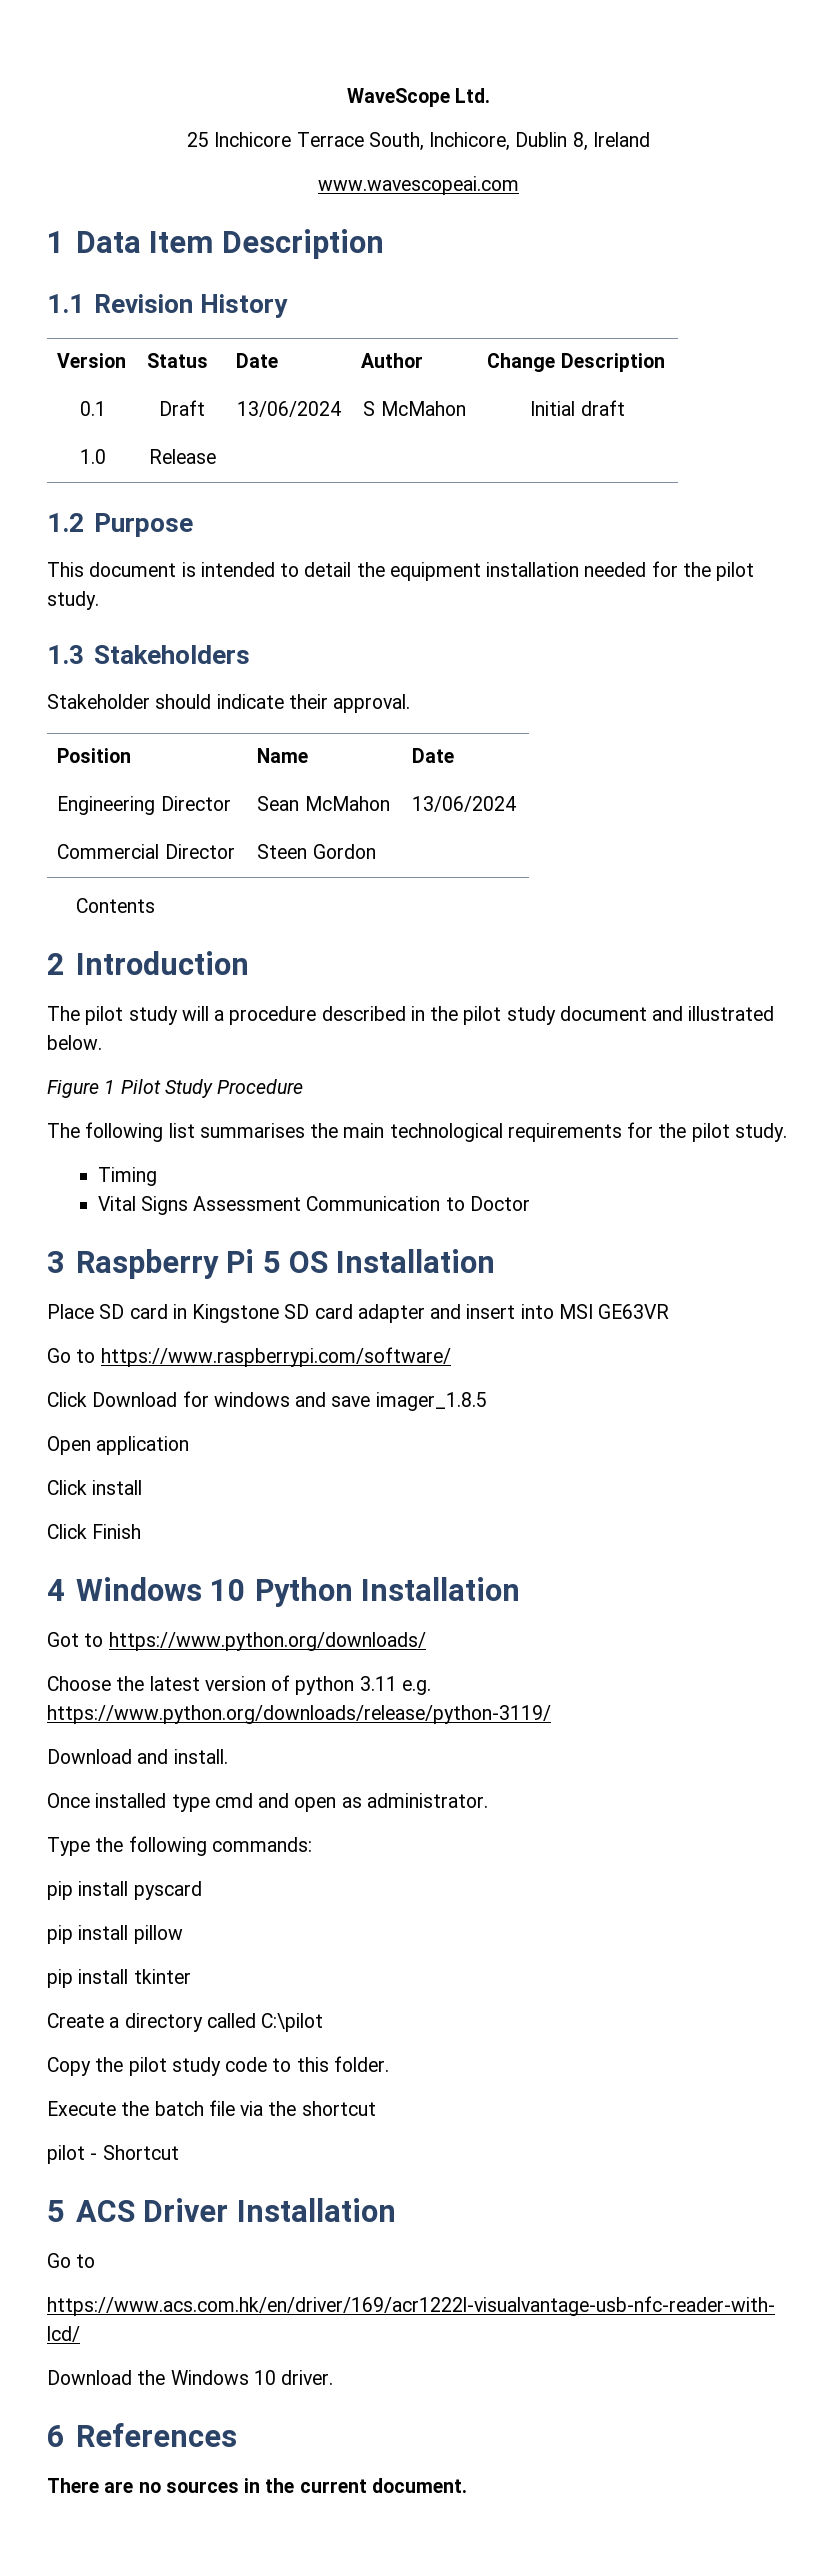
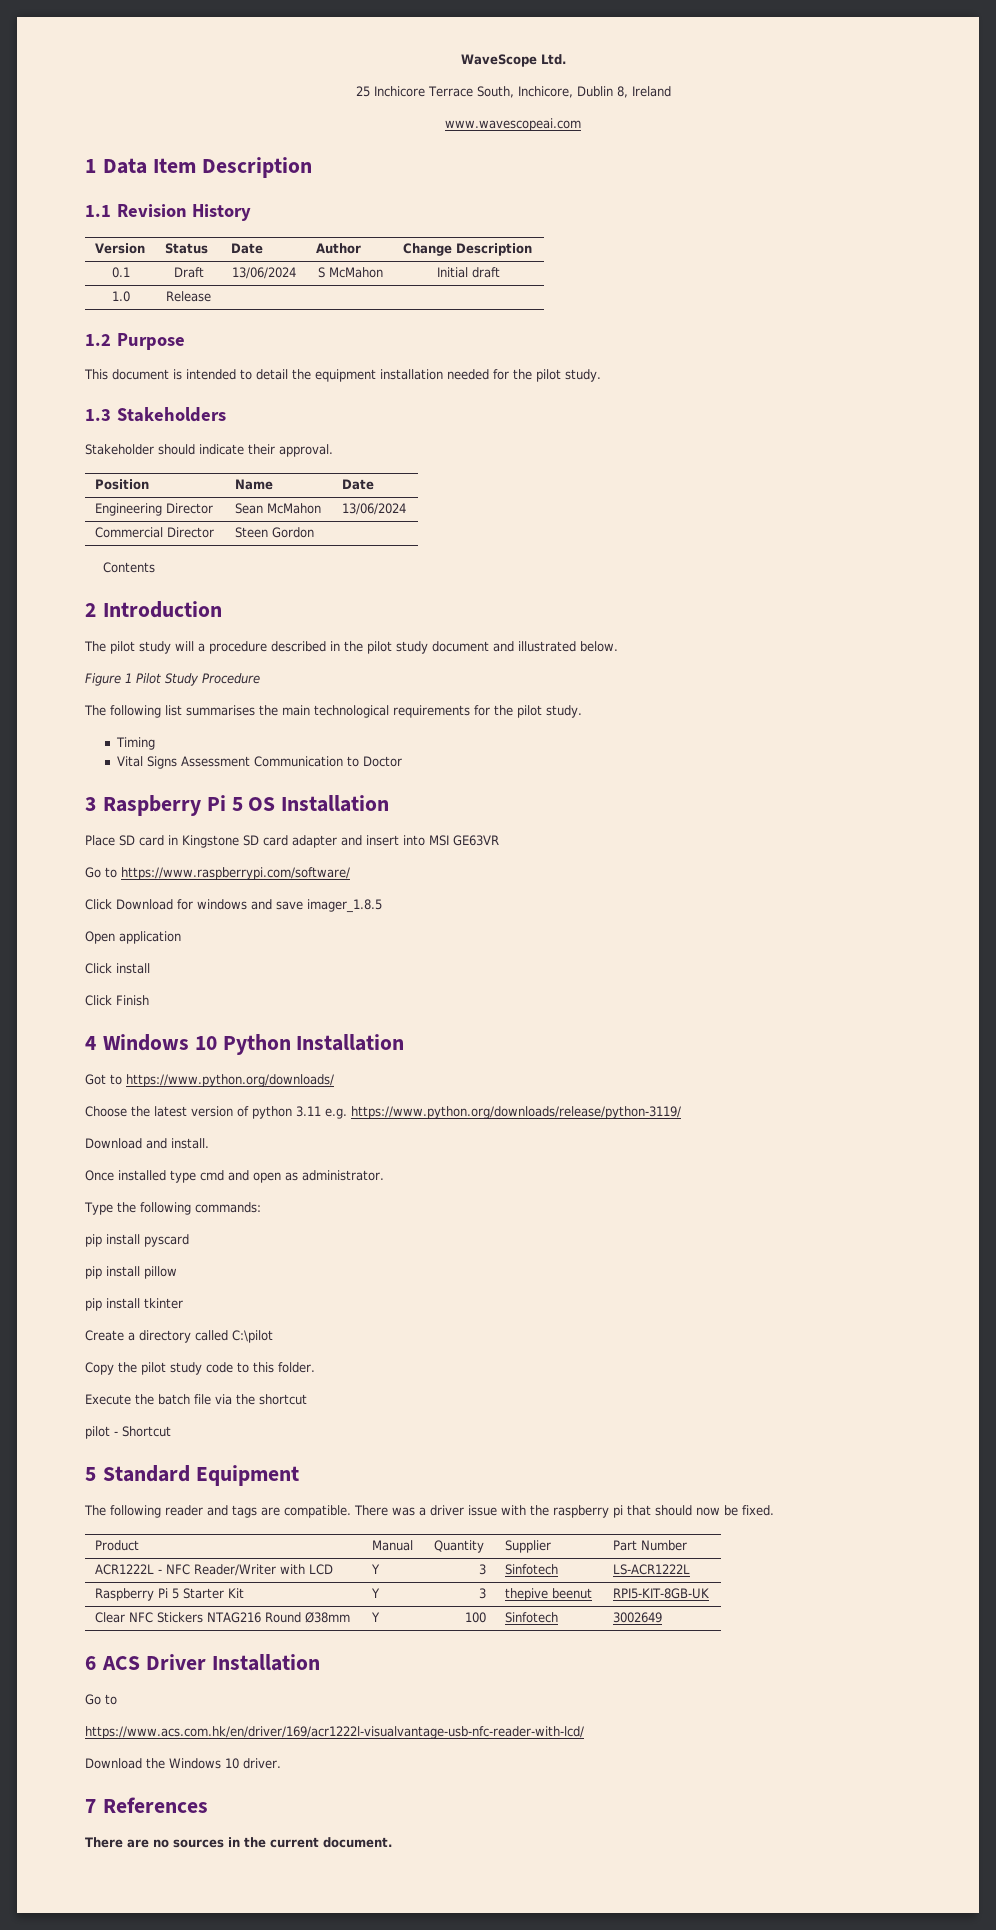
(65, 2211) none -> [102,1465,299,1486] [84,1505,774,1518] [94,1540,139,1551] [371,1540,413,1551] [433,1540,484,1553] [504,1540,551,1553] [612,1540,687,1551] [94,1564,333,1576] [370,1564,380,1574] [479,1564,487,1575] [504,1564,558,1575] [612,1564,690,1575] [94,1588,244,1601] [370,1588,380,1598] [479,1588,487,1599] [504,1588,592,1601] [612,1588,709,1599] [94,1612,350,1623] [370,1612,380,1622] [465,1612,487,1623] [504,1612,558,1623] [612,1612,662,1623] [85,1656,96,1670] Standard Equipment // The following reader and tags are compatible. There was a driver issue with the raspberry pi that should now be fixed. // Product | Manual | Quantity | Supplier | Part Number // ACR1222L - NFC Reader/Writer with LCD | Y | 3 | Sinfotech | LS-ACR1222L // Raspberry Pi 5 Starter Kit | Y | 3 | thepive beenut | RPI5-KIT-8GB-UK // Clear NFC Stickers NTAG216 Round Ø38mm | Y | 100 | Sinfotech | 3002649 // 6
[47,2425,65,2447] 6 -> [85,1799,96,1813] 7

